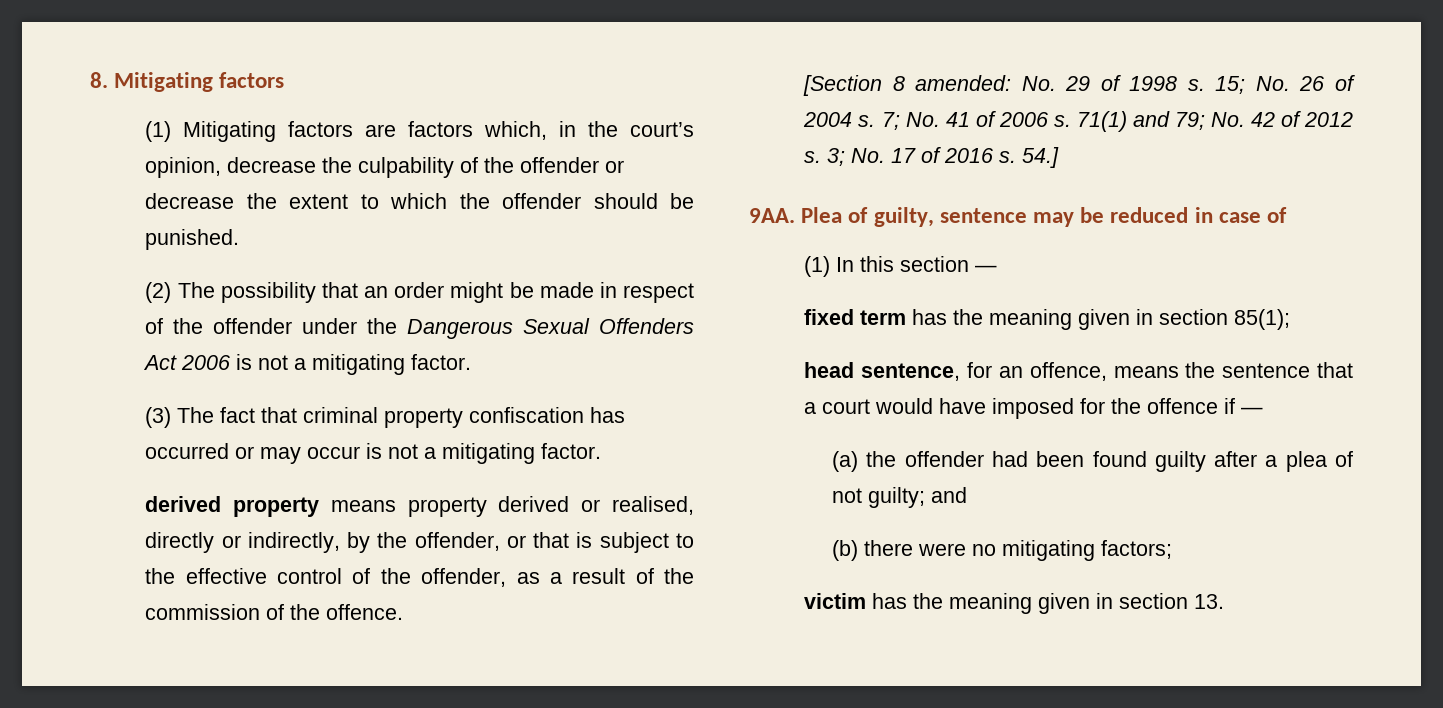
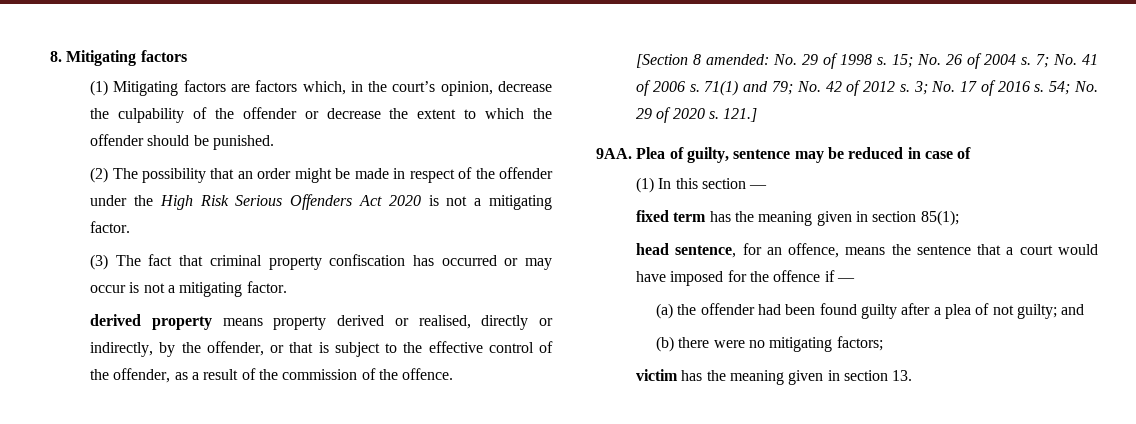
[407,318,591,339] Dangerous Sexual -> [159,195,283,210] High Risk Serious
[181,355,231,370] 2006 -> [388,195,421,206] 2020
[1022,147,1060,168] 54.] -> [1049,81,1099,95] [636,107,758,123] 54; No. 29 of 2020 s. 121.]

